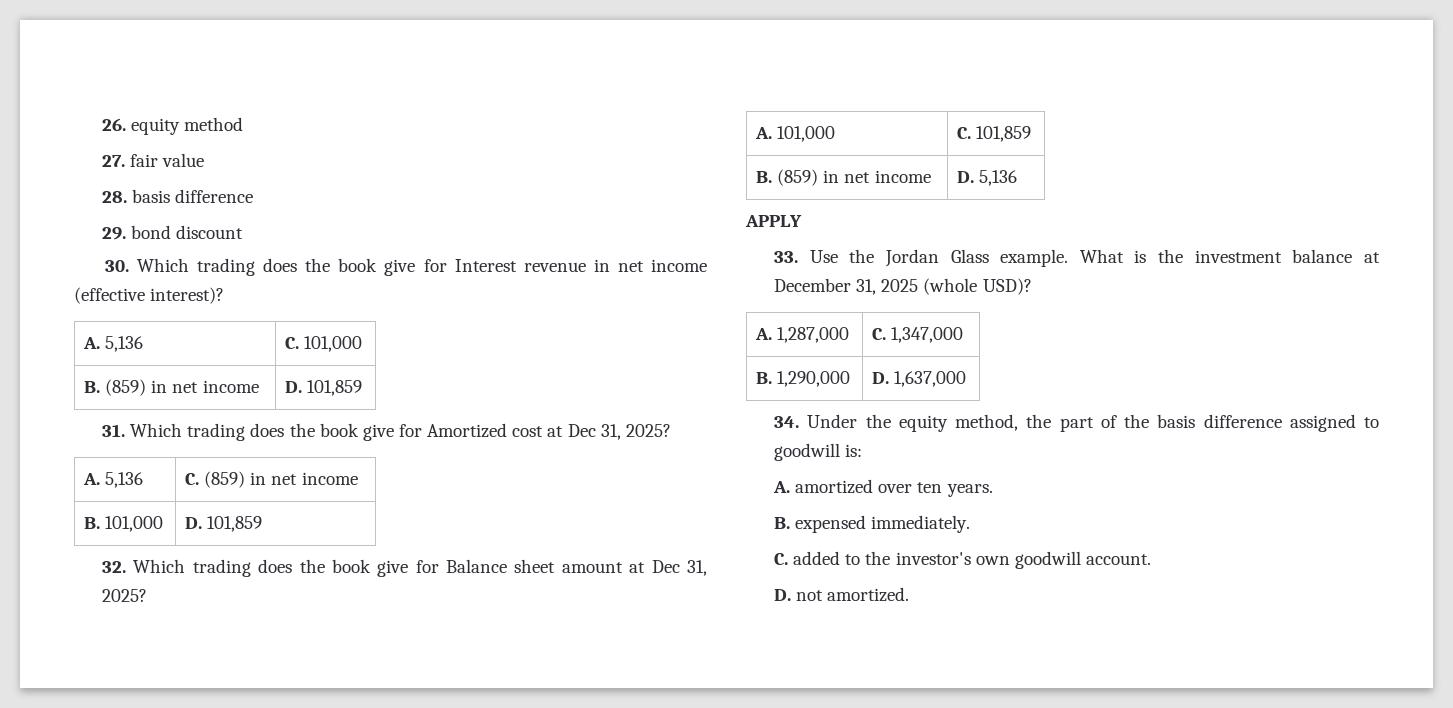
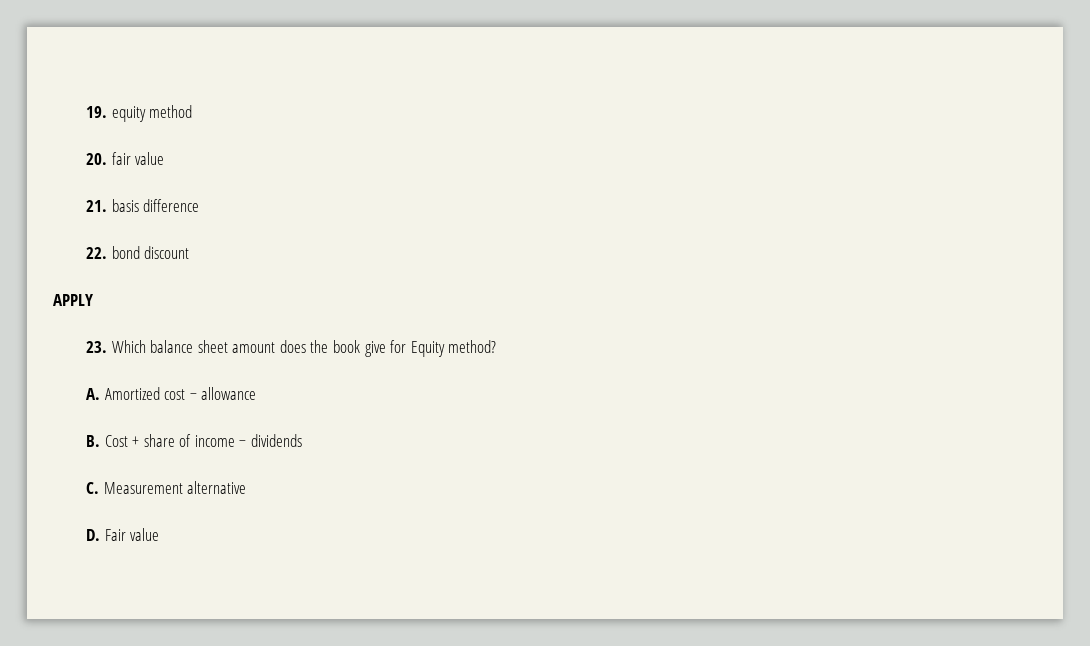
[102,118,127,131] 26. -> [85,106,107,118] 19.
[102,155,126,167] 27. -> [85,153,107,165] 20.
[102,191,128,203] 28. -> [85,200,107,212] 21.
[102,227,127,240] 29. -> [85,247,107,259] 22.
[104,258,707,276] [74,287,225,304] [83,336,144,352] [285,336,363,352] [84,379,259,396] [285,380,363,396] [102,423,671,441] [83,472,144,488] [185,471,358,488] [84,516,164,532] [185,516,263,532] [102,559,707,577] [102,589,148,602] [755,126,836,142] [957,126,1032,142] [756,169,931,186] [957,170,1018,186] [745,215,802,227] [774,249,1380,267] [774,278,1032,295] [755,327,850,343] [872,327,964,343] [756,371,851,387] [872,371,967,387] [774,414,1379,432] [774,443,863,461] [773,479,993,497] [774,515,971,533] [774,551,1152,569] [774,587,910,602] 30. Which trading does the book give for Interest revenue in net income (effective interest)? // A. 5,136 | C. 101,000 // B. (859) in net income | D. 101,859 // 31. Which trading does the book give for Amortized cost at Dec 31, 2025? // A. 5,136 | C. (859) in net income // B. 101,000 | D. 101,859 // 32. Which trading does the book give for Balance sheet amount at Dec 31, 2025? // A. 101,000 | C. 101,859 // B. (859) in net income | D. 5,136 // APPLY // 33. Use the Jordan Glass example. What is the investment balance at December 31, 2025 (whole USD)? // A. 1,287,000 | C. 1,347,000 // B. 1,290,000 | D. 1,637,000 // 34. Under the equity method, the part of the basis difference assigned to goodwill is: // A. amortized over ten years. // B. expensed immediately. // C. added to the investor's own goodwill account. // D. not amortized. -> [53,294,93,306] [85,340,497,357] [85,387,257,400] [85,434,303,447] [85,481,247,494] [85,528,160,541] APPLY // 23. Which balance sheet amount does the book give for Equity method? // A. Amortized cost − allowance // B. Cost + share of income − dividends // C. Measurement alternative // D. Fair value

